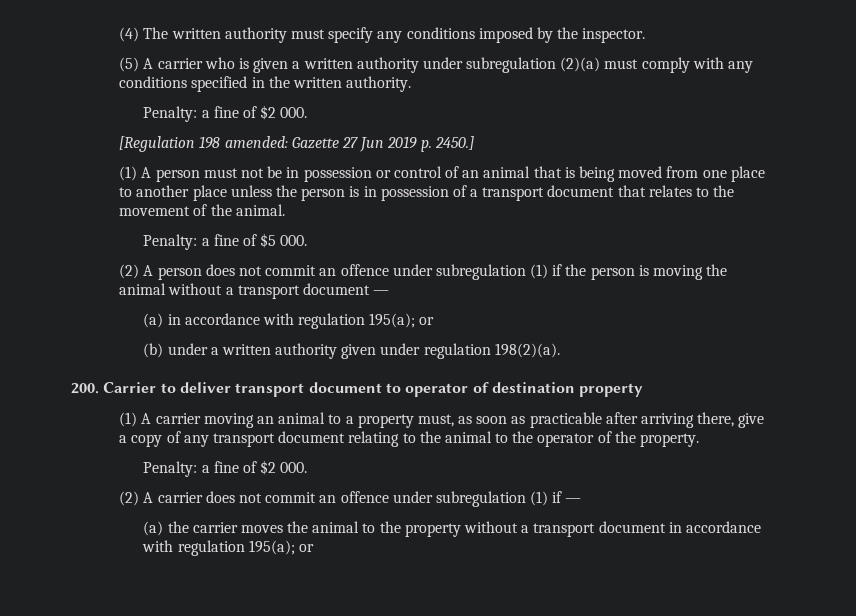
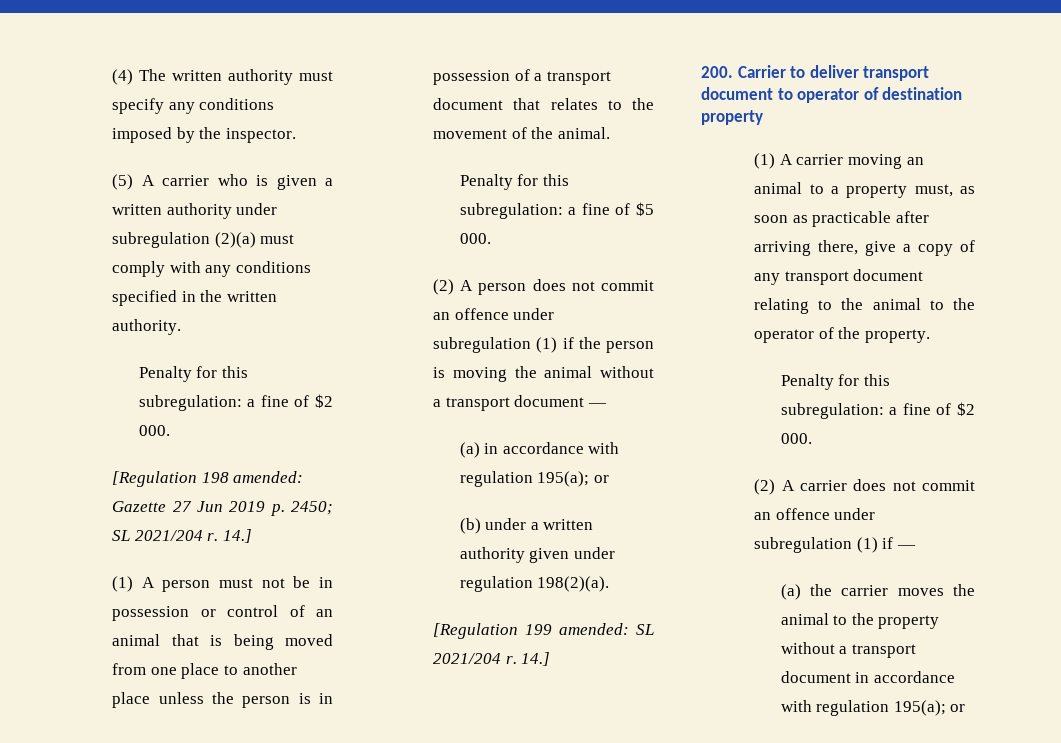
[143,106,198,122] Penalty: -> [138,366,248,382] [138,395,242,411] Penalty for this subregulation:
[434,136,474,150] 2450.] -> [290,501,333,515] [112,529,252,543] 2450; SL 2021/204 r. 14.]
[143,234,198,250] Penalty: -> [459,174,569,190] [459,203,563,219] Penalty for this subregulation:
(560, 350) none -> [433,623,654,639] [433,652,551,666] // [Regulation 199 amended: SL 2021/204 r. 14.]
[143,461,198,477] Penalty: -> [780,374,890,390] [780,403,884,419] Penalty for this subregulation:

